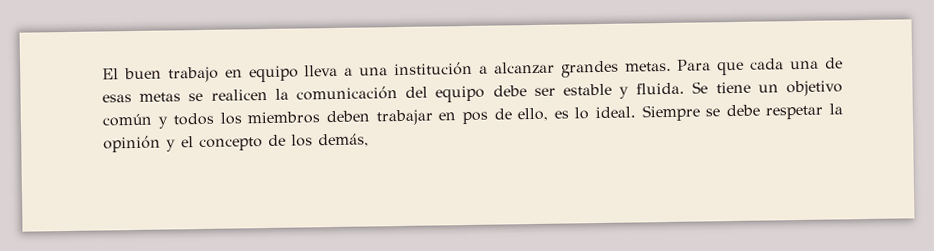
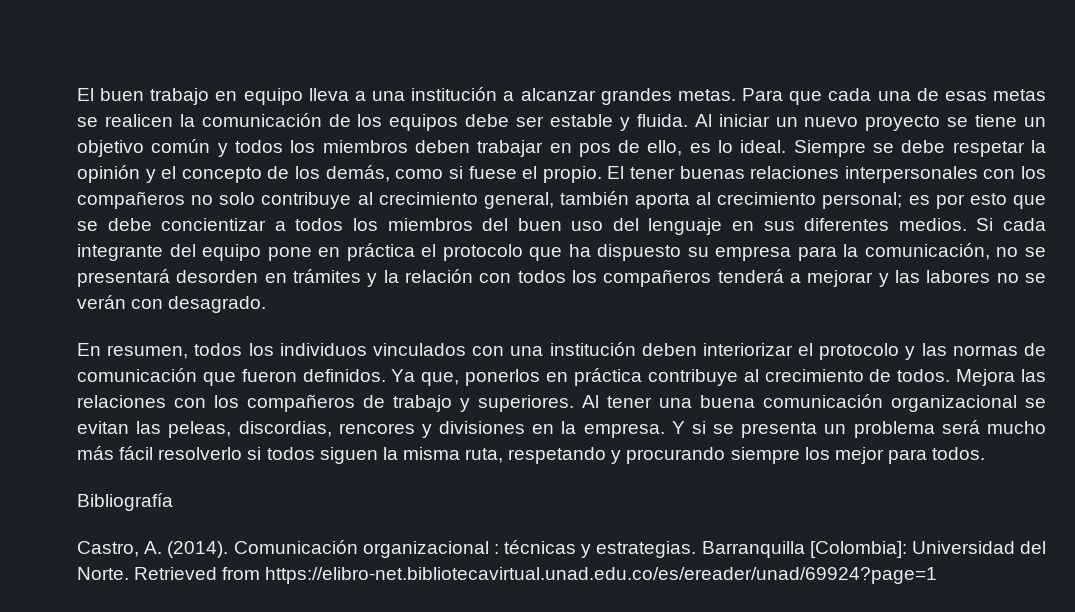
[405,85,486,103] del equipo -> [328,114,459,131] de los equipos
[692,81,709,94] Se -> [694,114,969,131] Al iniciar un nuevo proyecto se
(369, 140) none -> [395,166,1046,183] [77,191,1046,209] [77,218,1047,235] [77,243,1046,261] [77,269,1047,287] [77,295,267,313] [77,342,1046,360] [77,368,1046,386] [77,394,1046,412] [77,420,1046,438] [77,446,986,464] [77,493,173,511] [77,540,1046,558] [77,567,938,584] como si fuese el propio. El tener buenas relaciones interpersonales con los compañeros no solo contribuye al crecimiento general, también aporta al crecimiento personal; es por esto que se debe concientizar a todos los miembros del buen uso del lenguaje en sus diferentes medios. Si cada integrante del equipo pone en práctica el protocolo que ha dispuesto su empresa para la comunicación, no se presentará desorden en trámites y la relación con todos los compañeros tenderá a mejorar y las labores no se verán con desagrado. // En resumen, todos los individuos vinculados con una institución deben interiorizar el protocolo y las normas de comunicación que fueron definidos. Ya que, ponerlos en práctica contribuye al crecimiento de todos. Mejora las relaciones con los compañeros de trabajo y superiores. Al tener una buena comunicación organizacional se evitan las peleas, discordias, rencores y divisiones en la empresa. Y si se presenta un problema será mucho más fácil resolverlo si todos siguen la misma ruta, respetando y procurando siempre los mejor para todos. // Bibliografía // Castro, A. (2014). Comunicación organizacional : técnicas y estrategias. Barranquilla [Colombia]: Universidad del Norte. Retrieved from https://elibro-net.bibliotecavirtual.unad.edu.co/es/ereader/unad/69924?page=1

